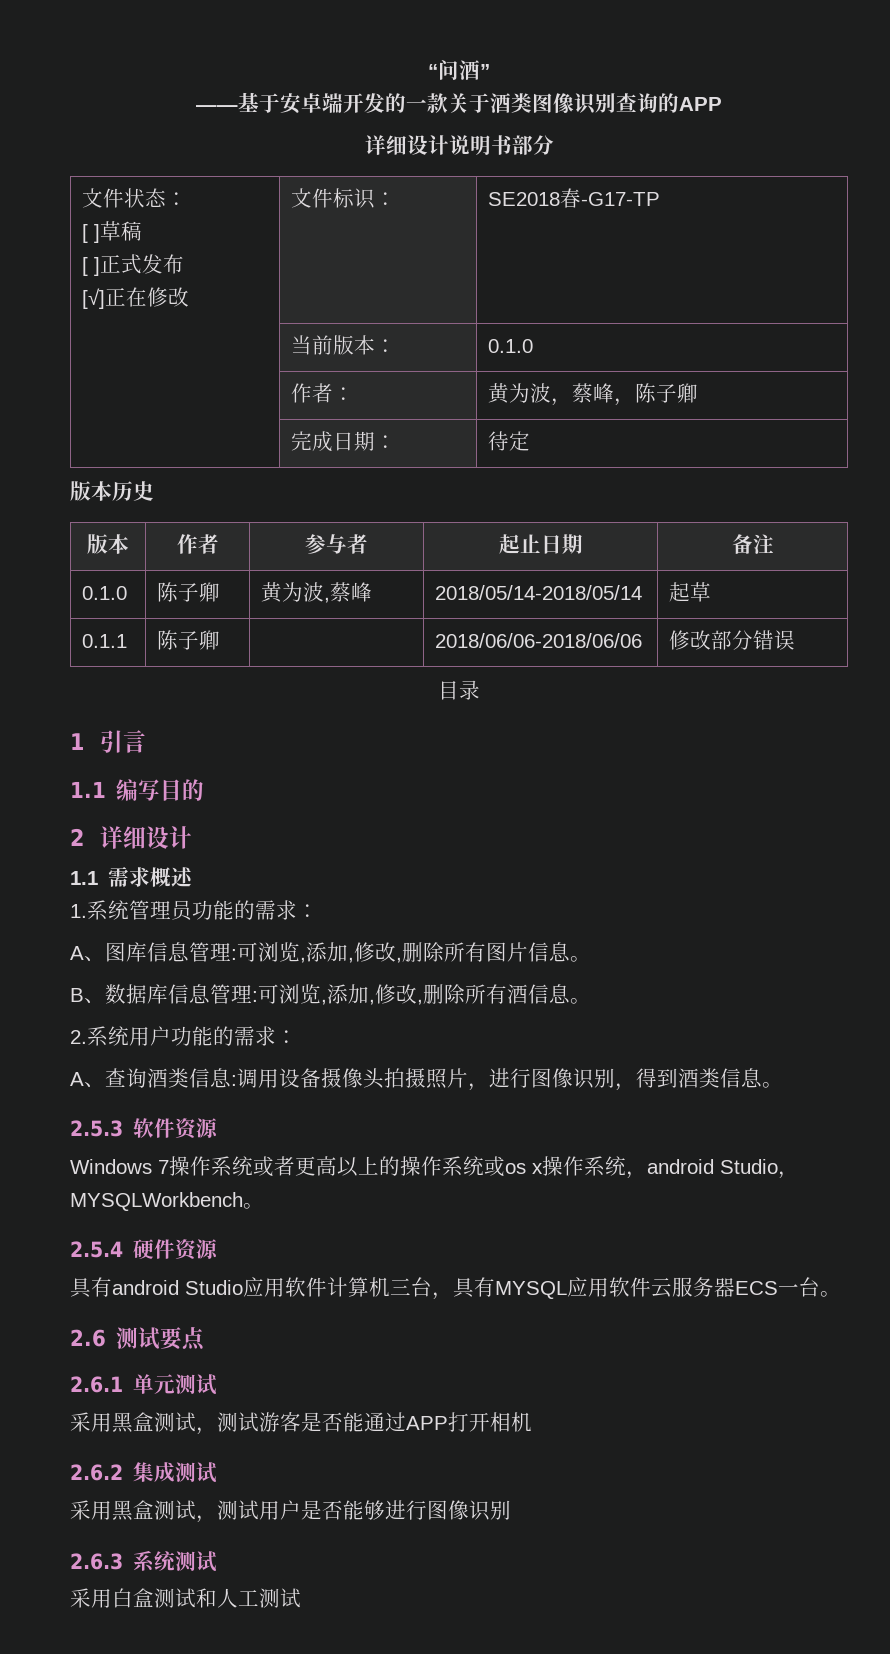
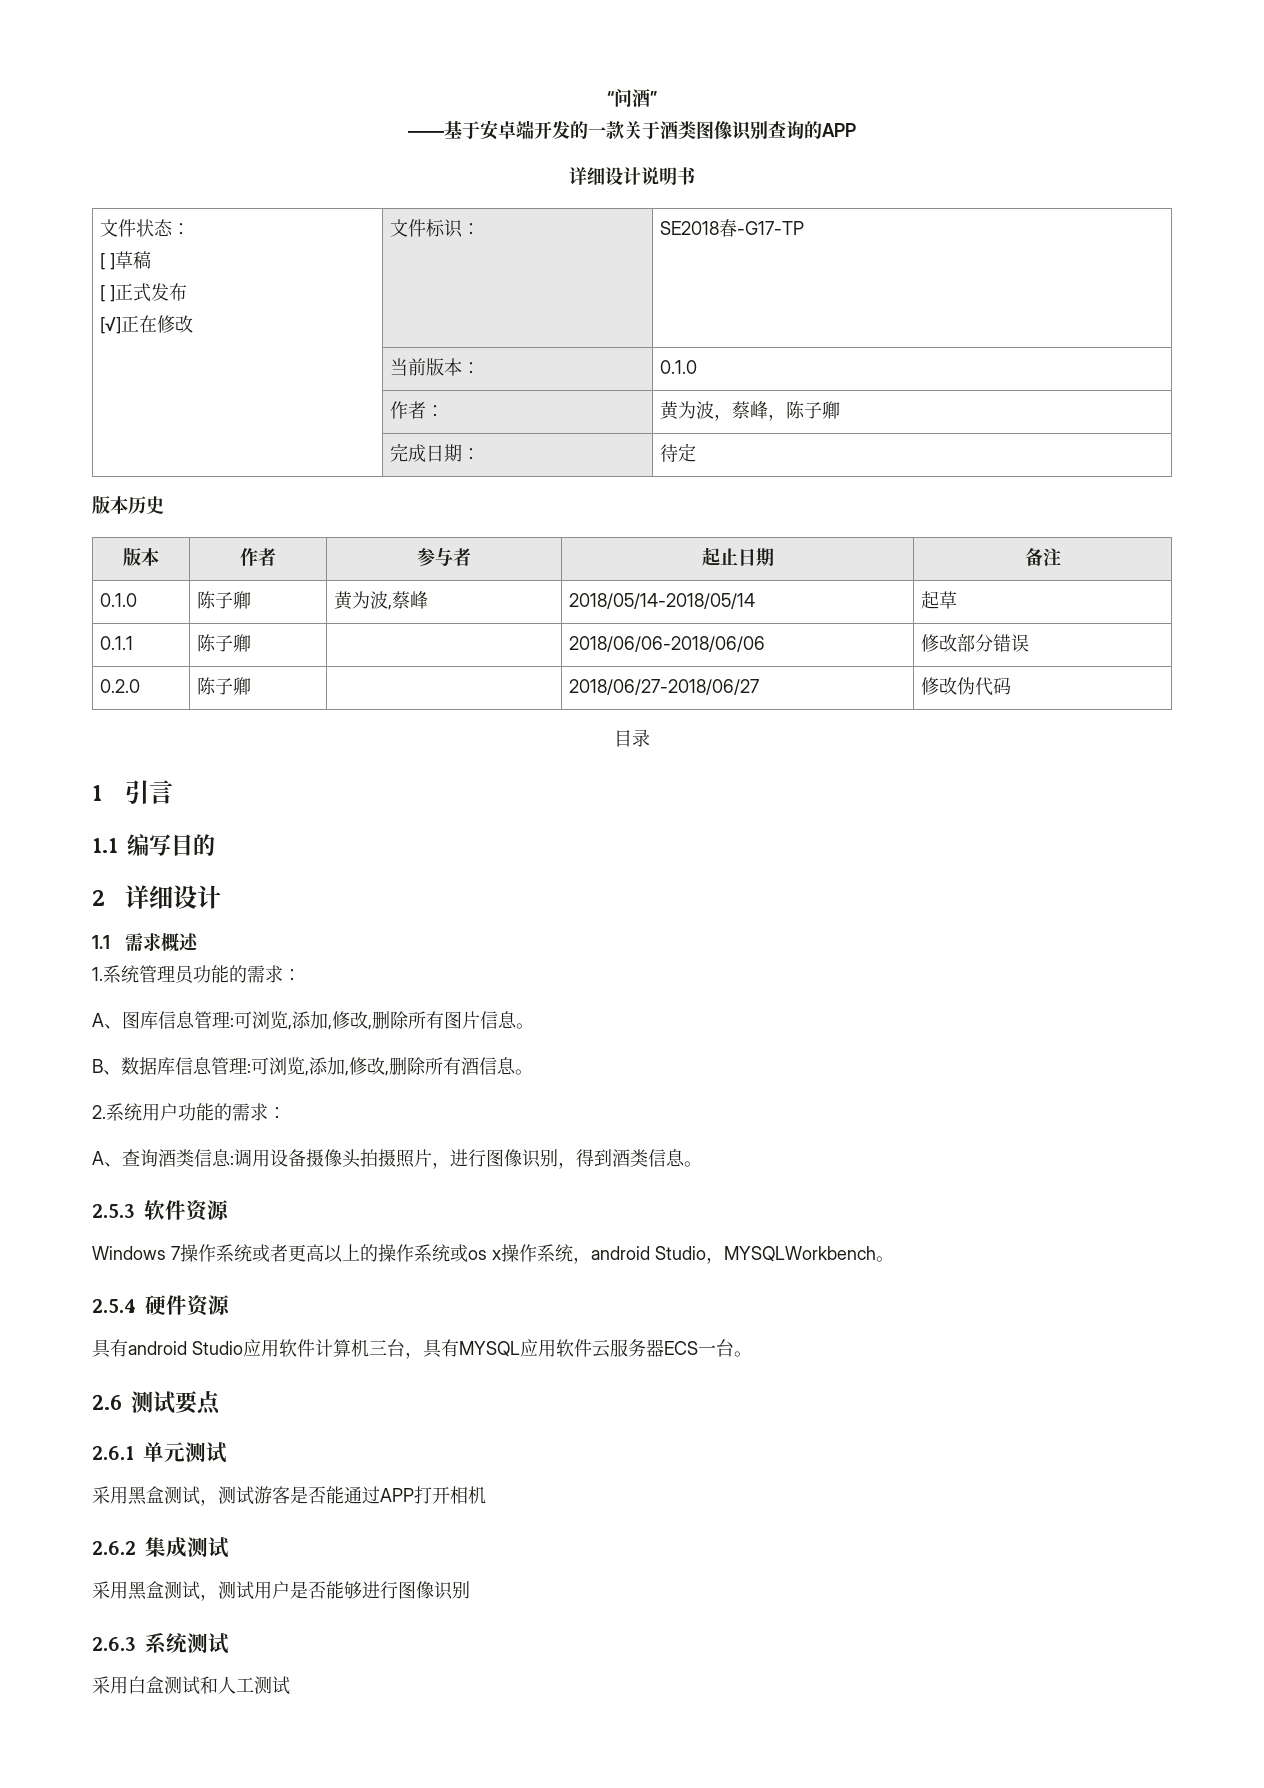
[511,135,554,155] 部分 -> (696, 176) none
(796, 640) none -> [99,679,140,693] [196,677,251,695] [568,679,759,695] [920,677,1011,696] // 0.2.0 | 陈子卿 | | 2018/06/27-2018/06/27 | 修改伪代码

